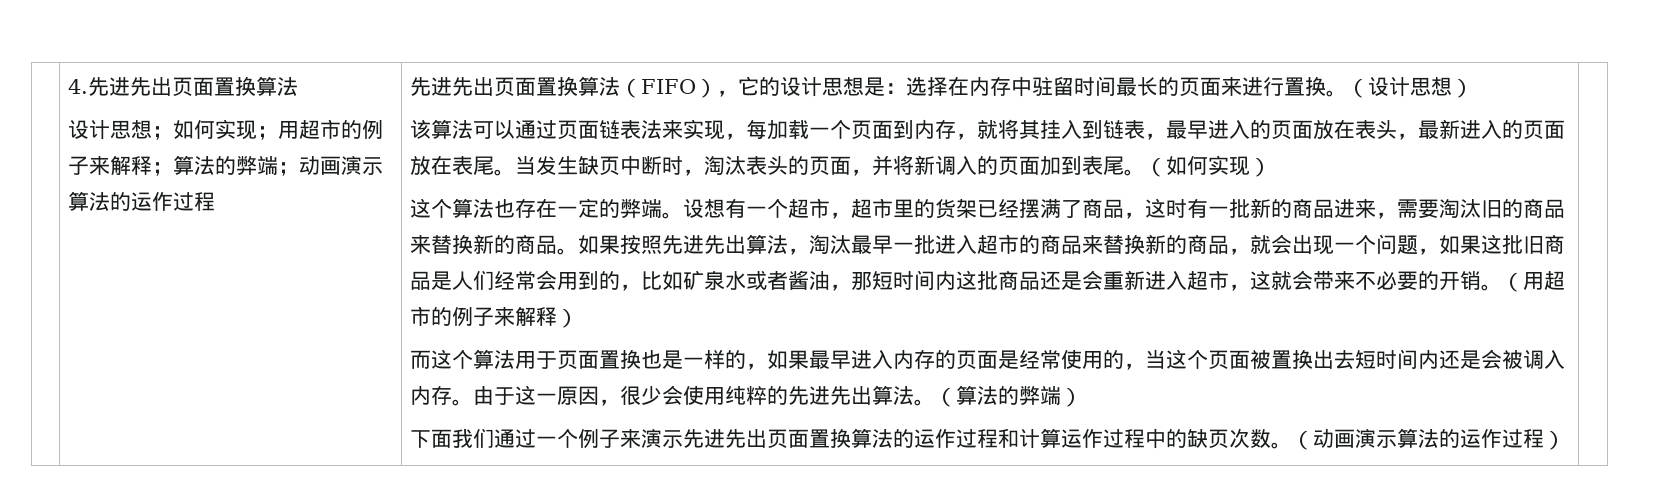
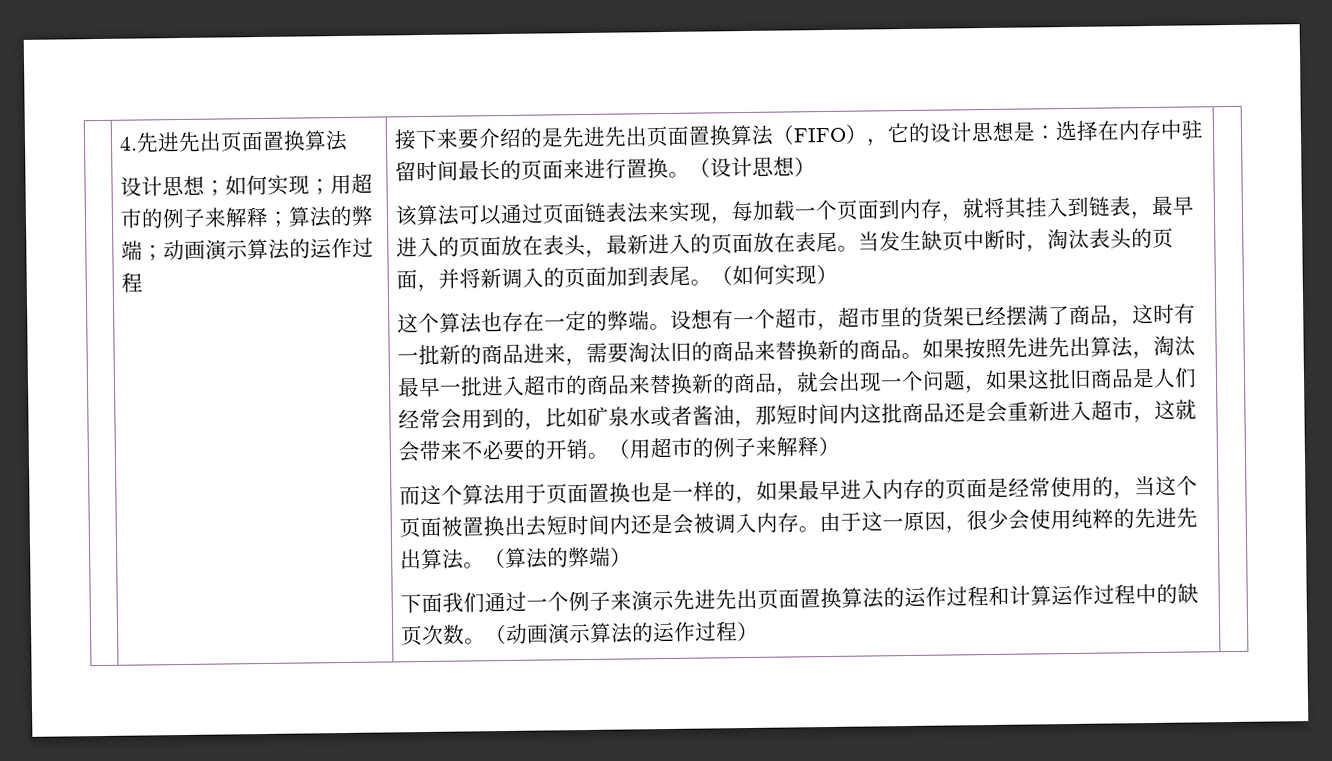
(215, 201) none -> [393,127,564,151] 接下来要介绍的是

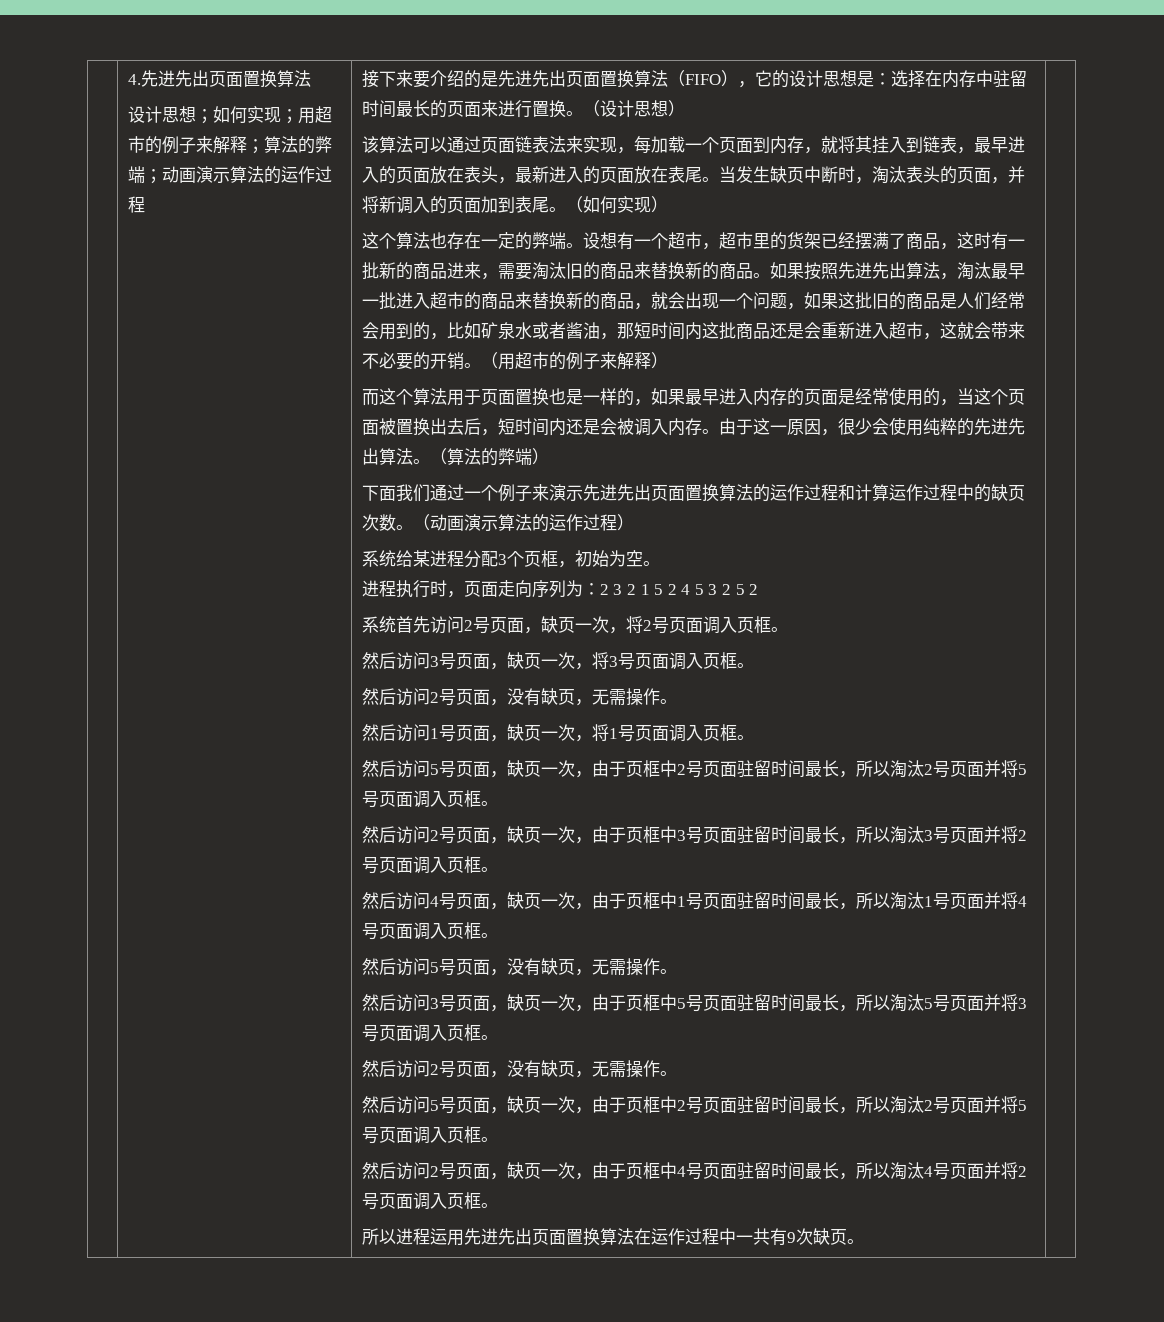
(1092, 379) none -> [888,292,906,310] 的
(547, 526) none -> [463,418,498,436] 后，
(759, 631) none -> [361,550,660,568] [361,580,759,598] [361,616,788,634] [361,652,754,670] [361,688,677,706] [361,724,754,742] [361,760,1027,778] [361,790,498,808] [361,826,1027,844] [361,856,498,874] [361,892,1027,910] [361,922,498,940] [361,958,677,976] [361,994,1027,1012] [361,1024,498,1042] [361,1060,677,1078] [361,1096,1027,1114] [361,1126,498,1144] [361,1162,1027,1180] [361,1192,498,1210] [361,1228,864,1246] // 系统给某进程分配3个页框，初始为空。 // 进程执行时，页面走向序列为：2 3 2 1 5 2 4 5 3 2 5 2 // 系统首先访问2号页面，缺页一次，将2号页面调入页框。 // 然后访问3号页面，缺页一次，将3号页面调入页框。 // 然后访问2号页面，没有缺页，无需操作。 // 然后访问1号页面，缺页一次，将1号页面调入页框。 // 然后访问5号页面，缺页一次，由于页框中2号页面驻留时间最长，所以淘汰2号页面并将5号页面调入页框。 // 然后访问2号页面，缺页一次，由于页框中3号页面驻留时间最长，所以淘汰3号页面并将2号页面调入页框。 // 然后访问4号页面，缺页一次，由于页框中1号页面驻留时间最长，所以淘汰1号页面并将4号页面调入页框。 // 然后访问5号页面，没有缺页，无需操作。 // 然后访问3号页面，缺页一次，由于页框中5号页面驻留时间最长，所以淘汰5号页面并将3号页面调入页框。 // 然后访问2号页面，没有缺页，无需操作。 // 然后访问5号页面，缺页一次，由于页框中2号页面驻留时间最长，所以淘汰2号页面并将5号页面调入页框。 // 然后访问2号页面，缺页一次，由于页框中4号页面驻留时间最长，所以淘汰4号页面并将2号页面调入页框。 // 所以进程运用先进先出页面置换算法在运作过程中一共有9次缺页。

